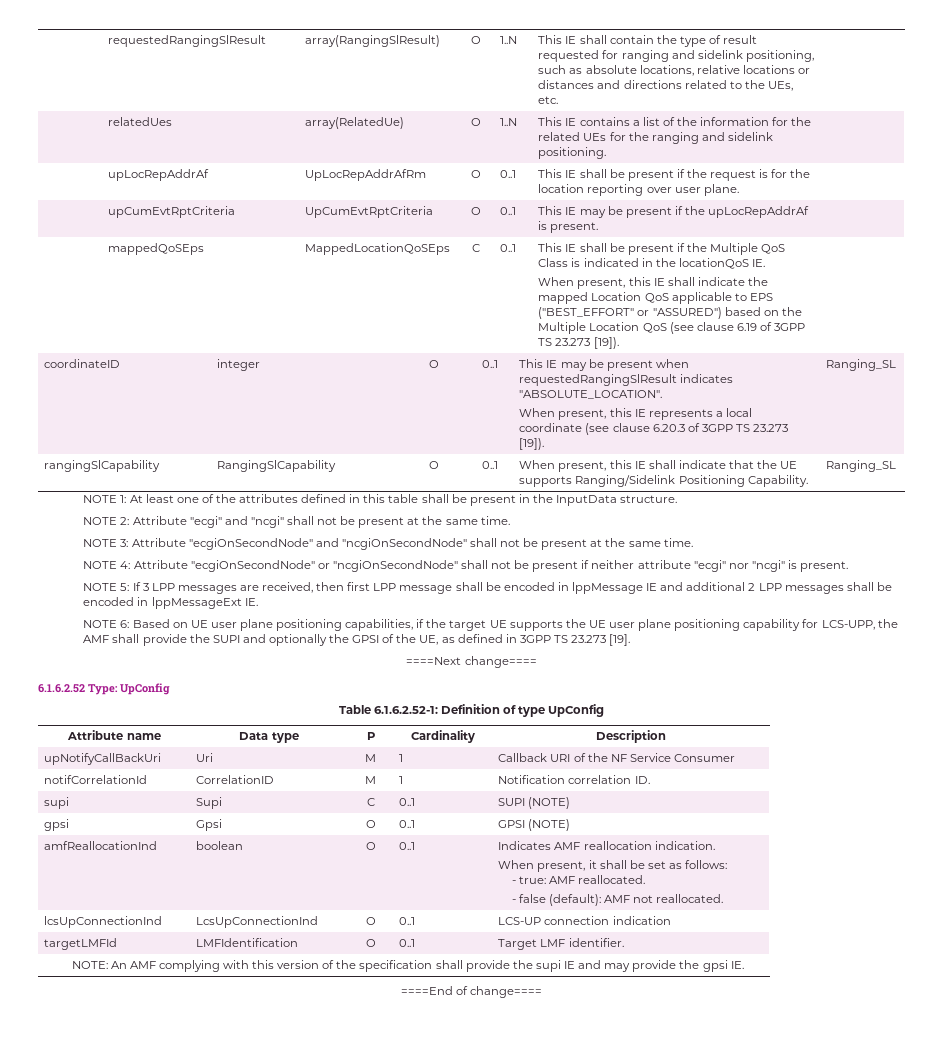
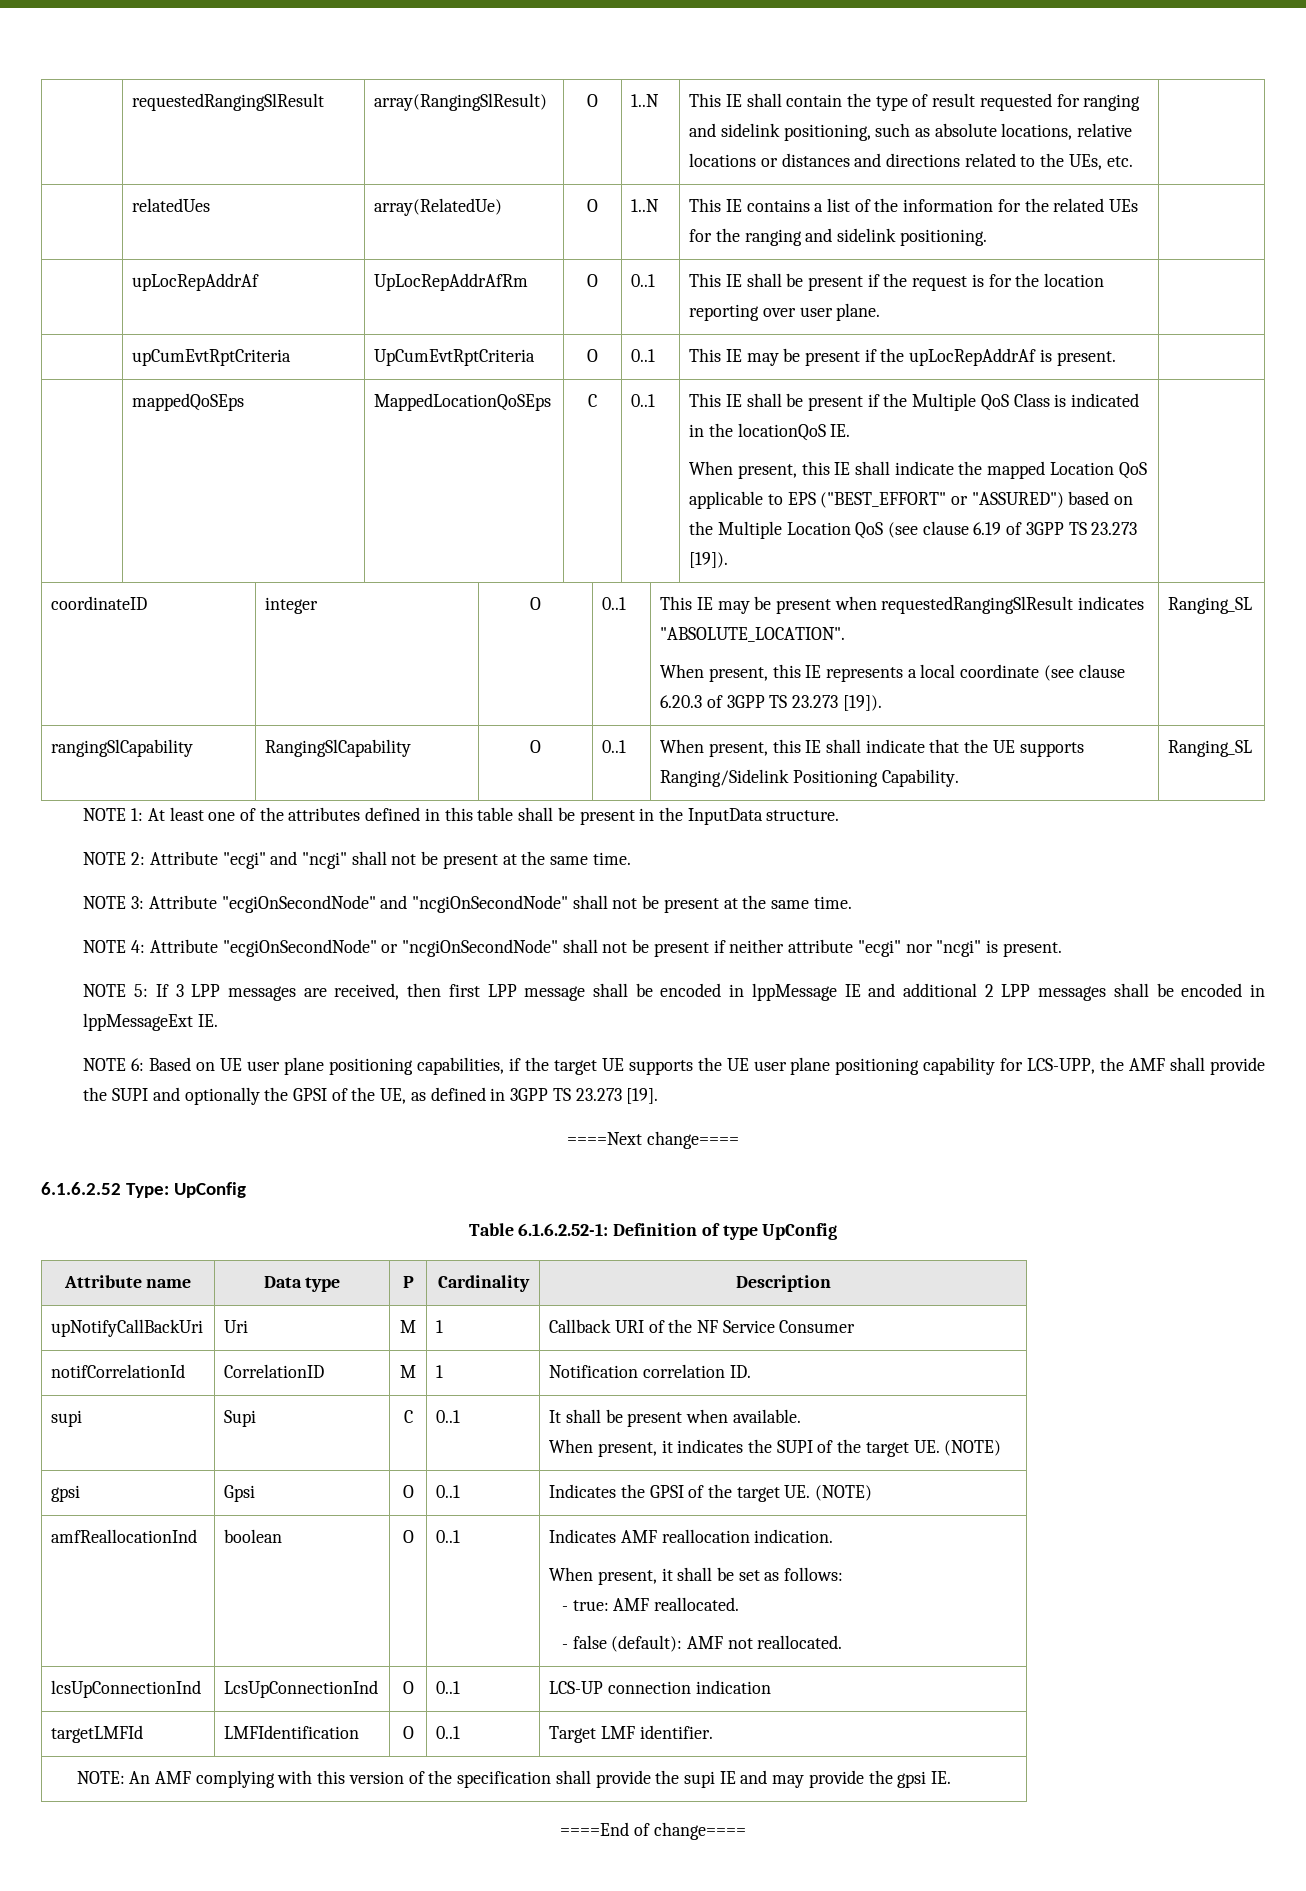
[498,798,526,806] SUPI -> [549,1409,801,1427] [549,1439,940,1457] It shall be present when available. // When present, it indicates the SUPI of the target UE.
[498,820,526,828] GPSI -> [549,1484,811,1502] Indicates the GPSI of the target UE.

